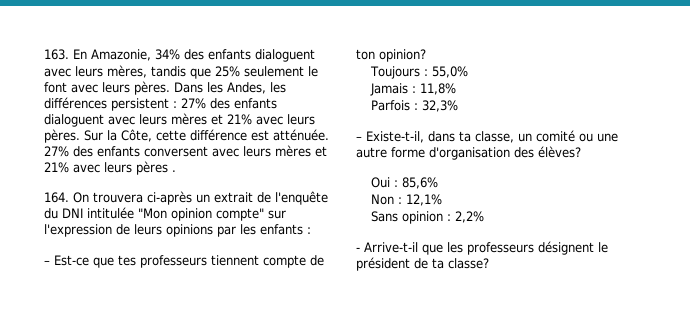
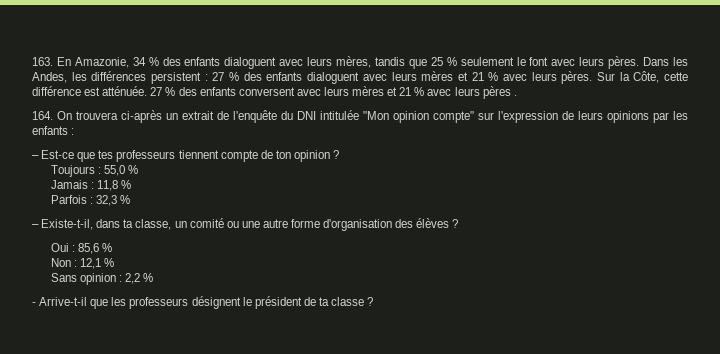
[155,49,180,60] 34% -> [132,57,159,66] 34 %
[215,66,240,77] 25% -> [430,57,457,66] 25 %
[181,98,206,109] 27% -> [212,72,240,81] 27 %
[227,114,252,125] 21% -> [471,72,499,81] 21 %
[44,146,69,157] 27% -> [150,87,176,96] 27 %
[44,162,69,173] 21% -> [399,87,425,96] 21 %
[379,49,426,62] opinion? -> [293,150,340,162] opinion ?
[432,66,469,78] 55,0% -> [103,165,138,176] 55,0 %
[420,83,457,95] 11,8% -> [96,180,131,191] 11,8 %
[422,100,459,112] 32,3% -> [95,195,130,206] 32,3 %
[538,146,581,158] élèves? -> [416,218,459,228] élèves ?
[402,177,439,189] 85,6% -> [77,243,112,254] 85,6 %
[406,194,443,206] 12,1% -> [79,258,114,269] 12,1 %
[455,211,485,223] 2,2% -> [124,273,154,284] 2,2 %
[448,258,489,269] classe? -> [331,297,374,306] classe ?

